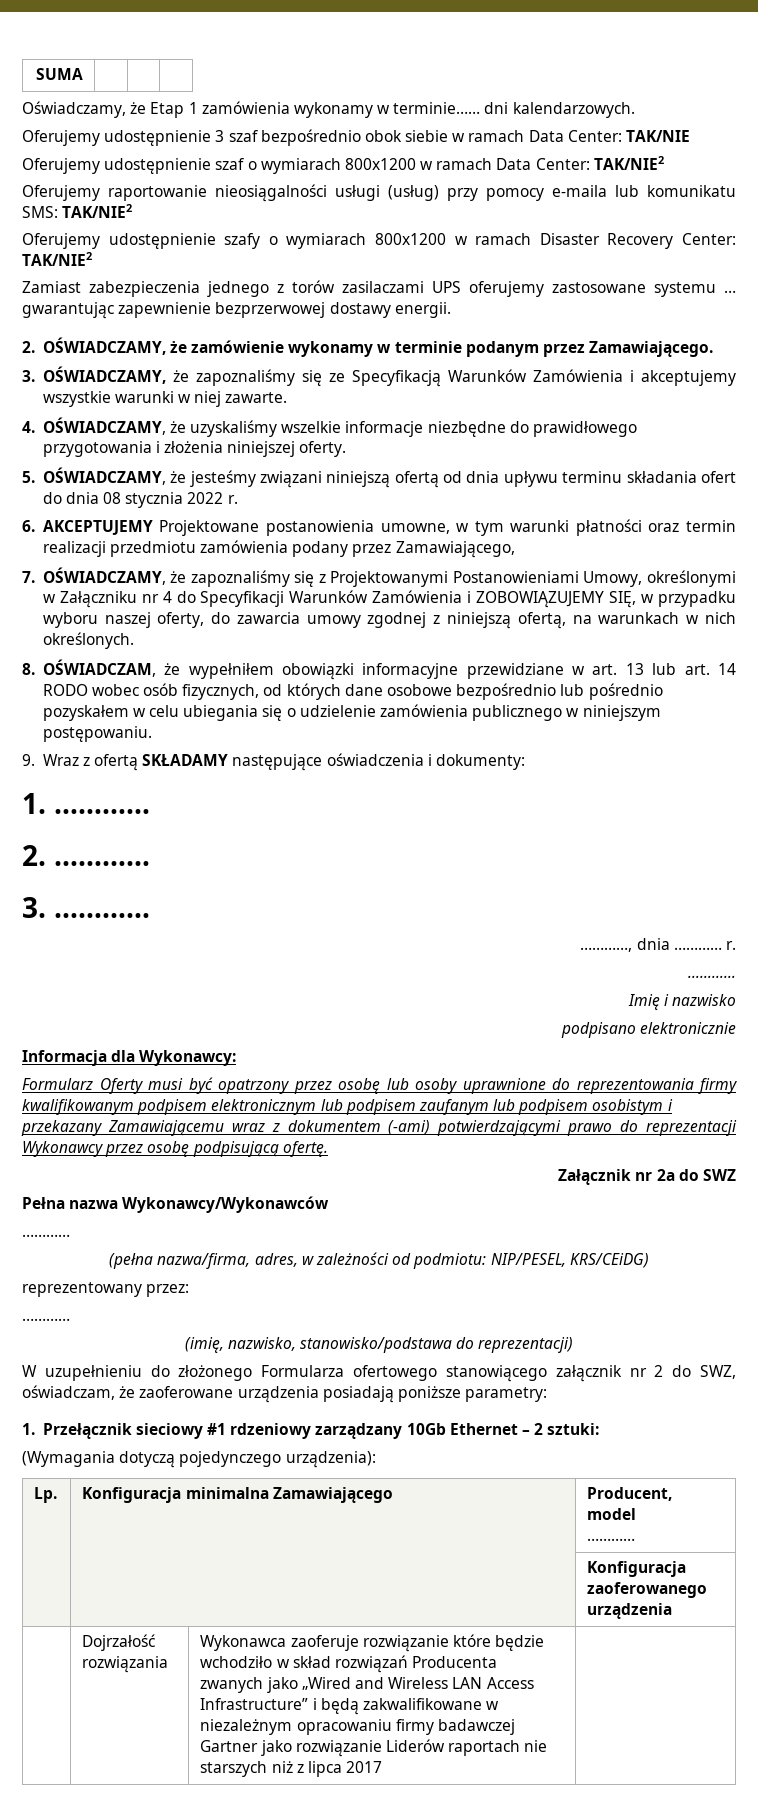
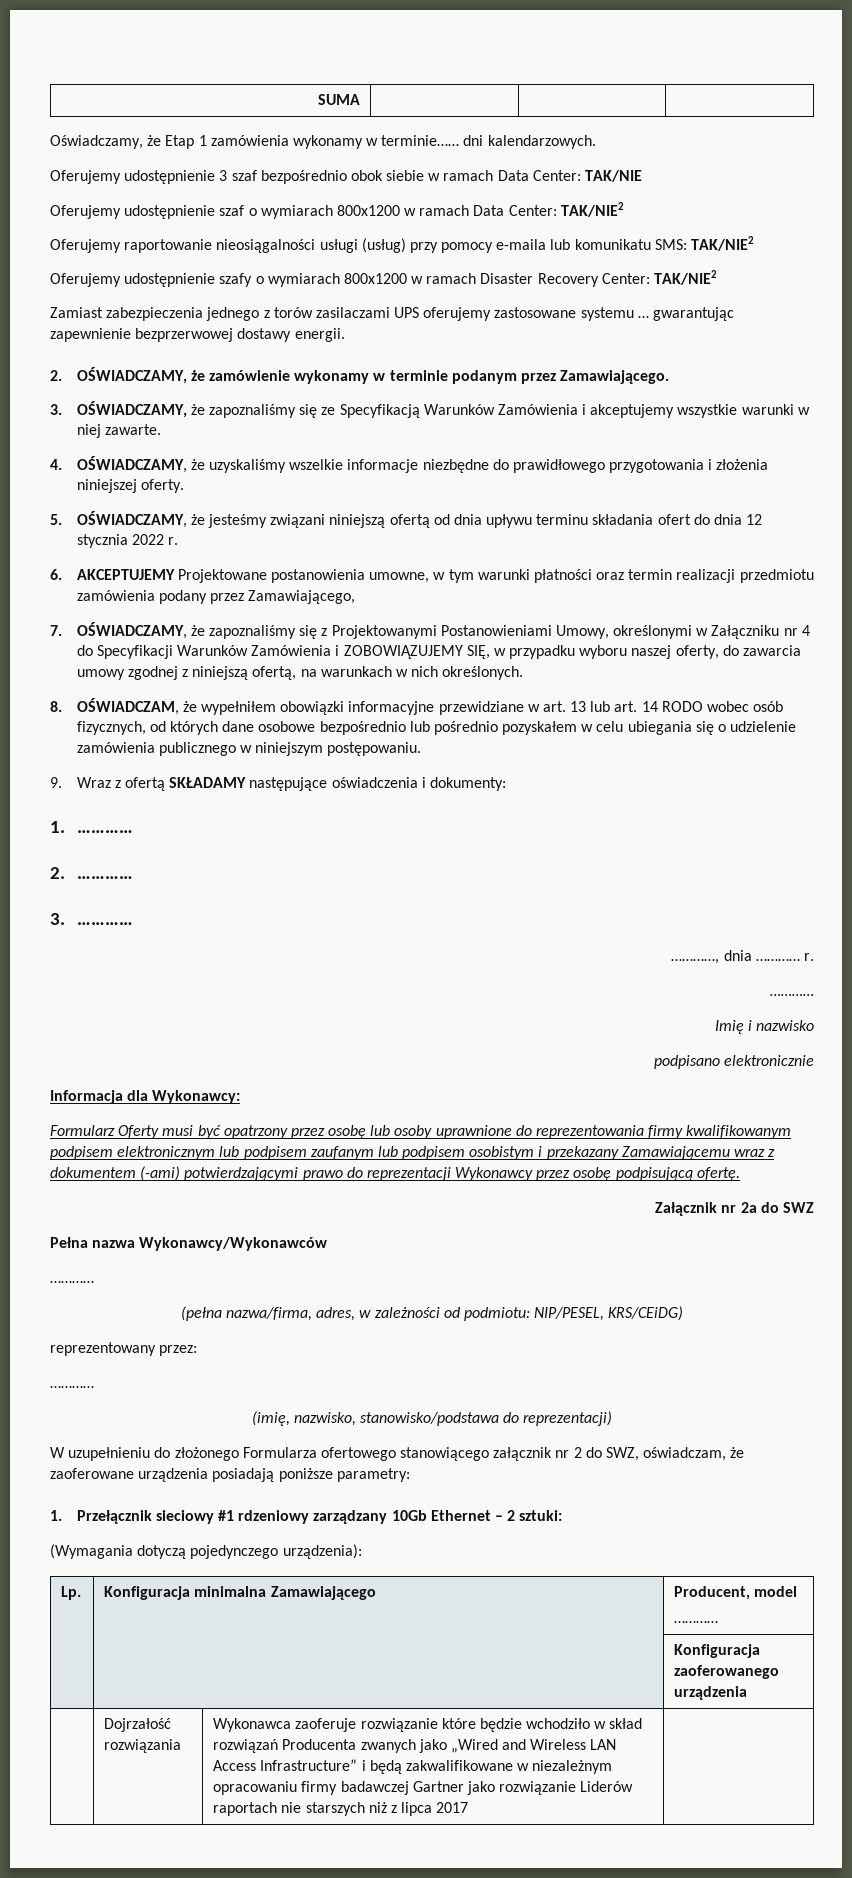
[103,492,122,504] 08 -> [746,514,763,525] 12

